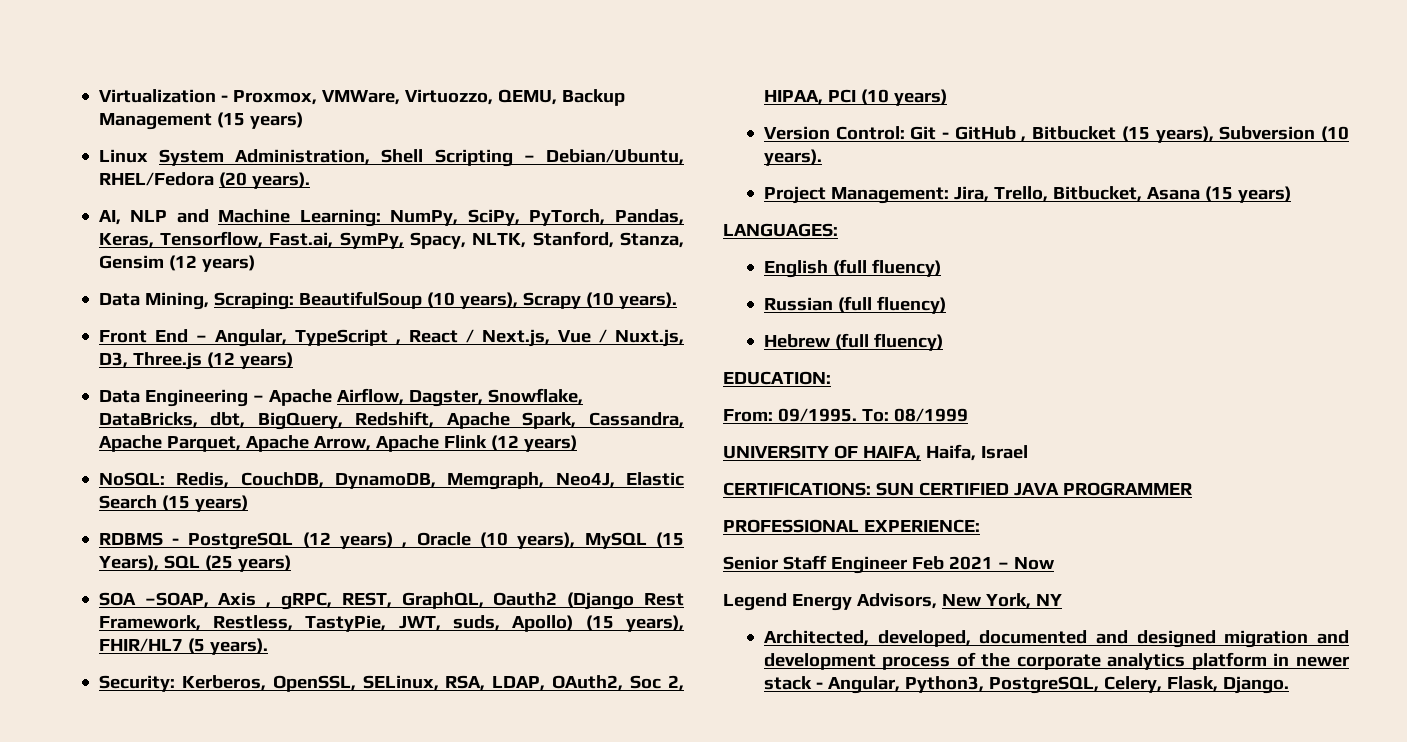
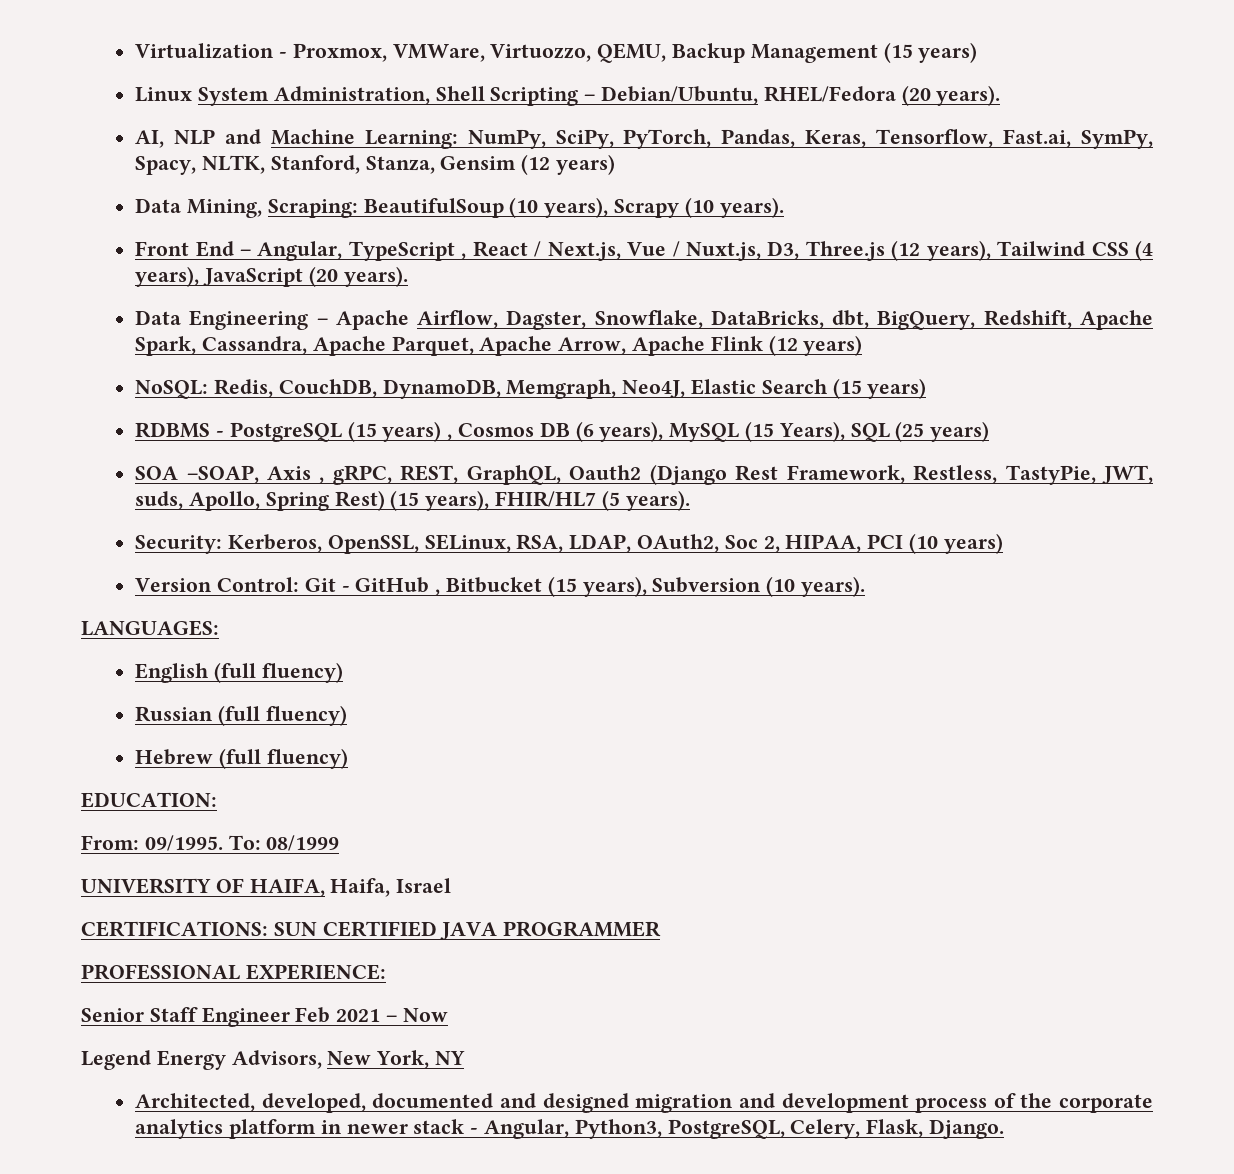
[239,352,293,369] years) -> [926,240,1153,261] [135,266,408,287] years), Tailwind CSS (4 years), JavaScript (20 years).
[302,532,331,548] (12 -> [347,421,377,442] (15
[416,532,509,548] Oracle (10 -> [457,421,594,442] Cosmos DB (6
[512,615,574,632] Apollo) -> [188,490,385,511] Apollo, Spring Rest)
[763,186,1291,204] // Project Management: Jira, Trello, Bitbucket, Asana (15 years) -> (865, 586) none

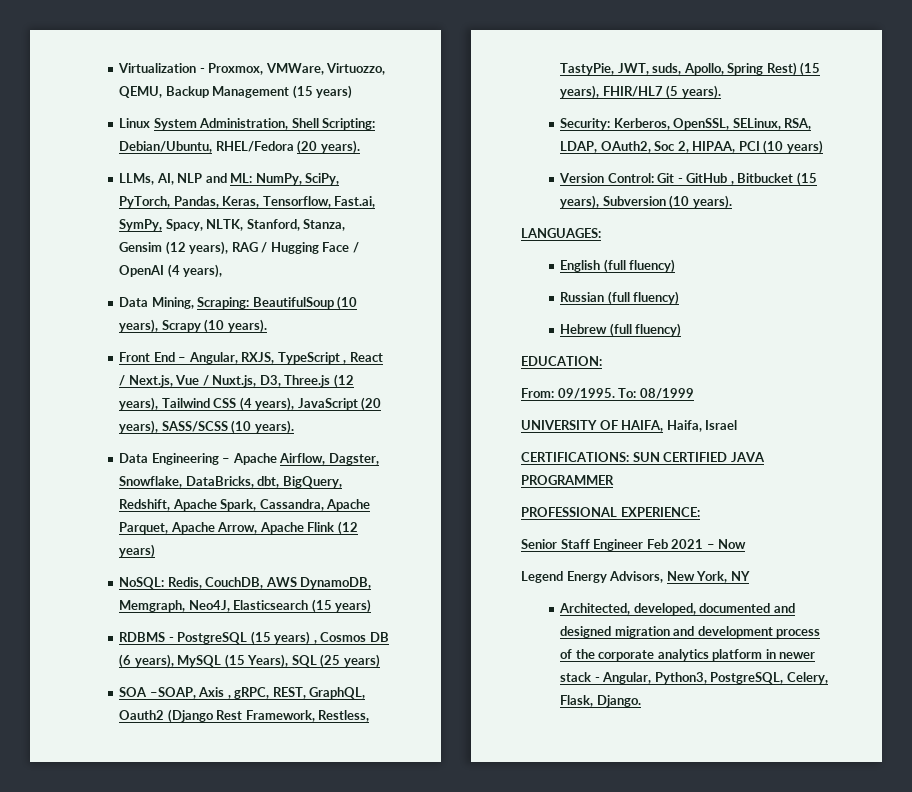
[490,87,596,106] Scripting – -> [322,118,376,130] Scripting:
(1001, 95) none -> [119,173,155,185] LLMs,
[270,129,458,149] Machine Learning: -> [230,173,253,183] ML:
[555,154,615,175] years) -> [189,241,359,255] [119,264,223,278] years), RAG / Hugging Face / OpenAI (4 years),
(343, 251) none -> [241,352,275,364] RXJS,
(338, 276) none -> [119,420,252,434] years), SASS/SCSS (10
(377, 388) none -> [265,577,297,587] AWS
[690,379,828,395] Elastic Search -> [233,600,309,610] Elasticsearch

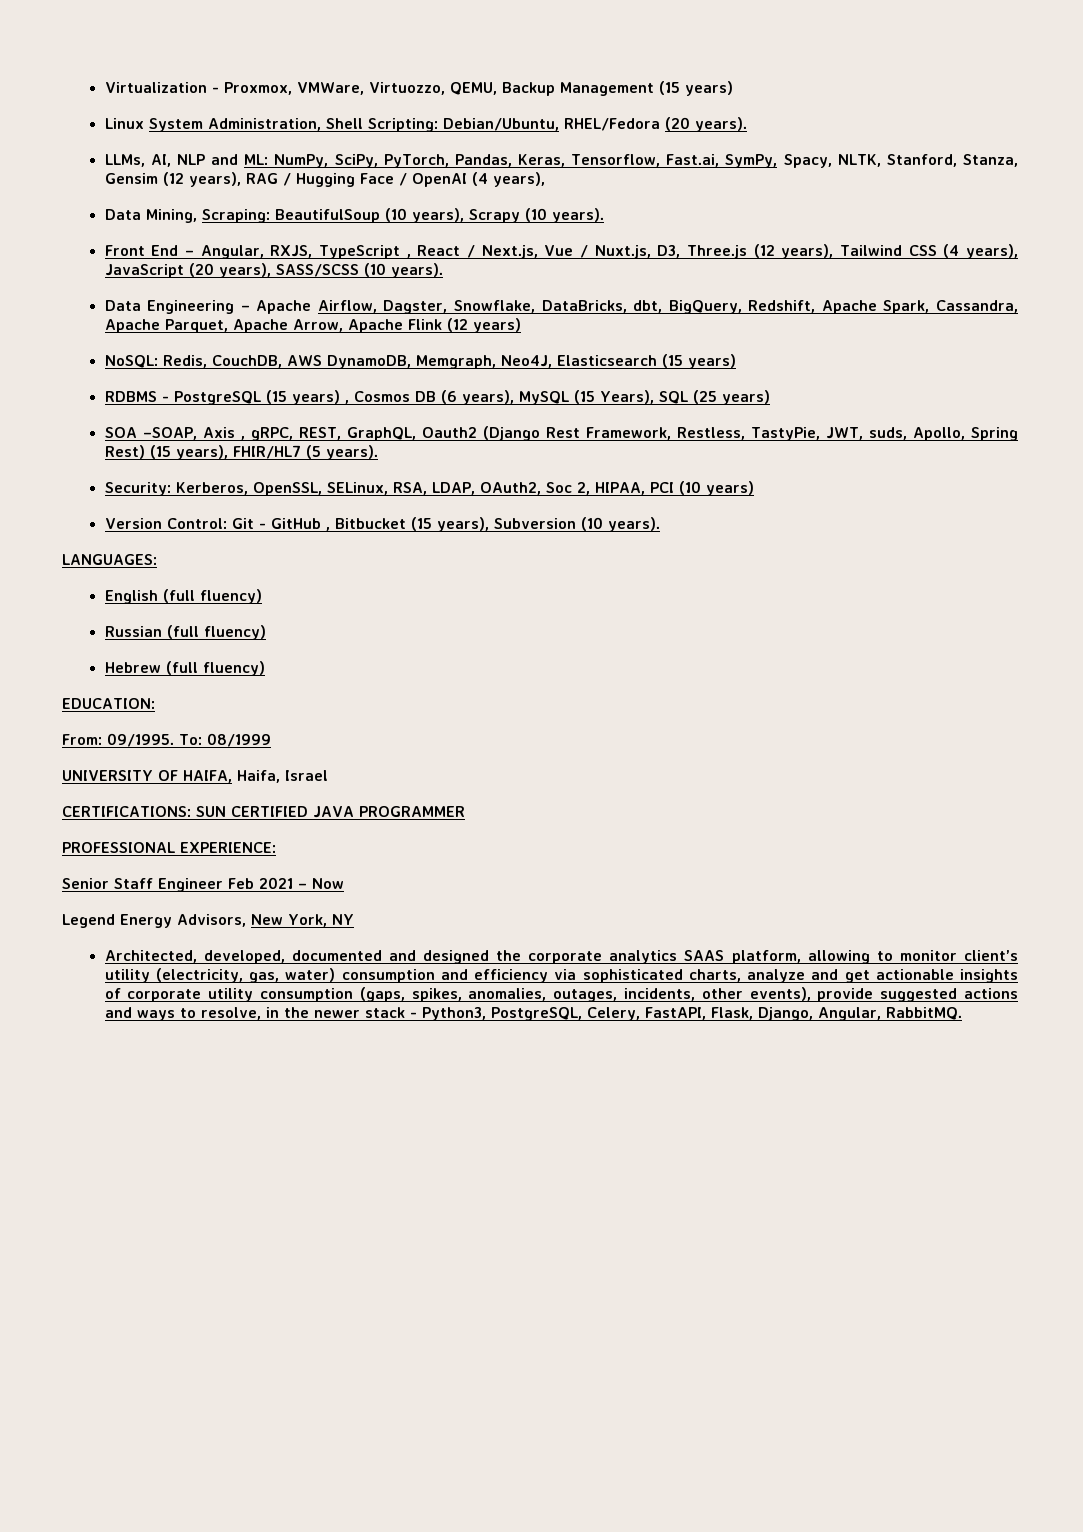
[614,626,821,638] [560,649,776,661] migration and development process of the corporate analytics platform in -> [496,950,1018,964] [104,968,1018,983] [104,987,1019,1002] [104,1007,309,1021] the corporate analytics SAAS platform, allowing to monitor client’s utility (electricity, gas, water) consumption and efficiency via sophisticated charts, analyze and get actionable insights of corporate utility consumption (gaps, spikes, anomalies, outages, incidents, other events), provide suggested actions and ways to resolve, in the
[602,672,652,684] Angular, -> (417, 1015) none
[560,695,641,707] Flask, Django. -> [644,1007,962,1021] FastAPI, Flask, Django, Angular, RabbitMQ.

